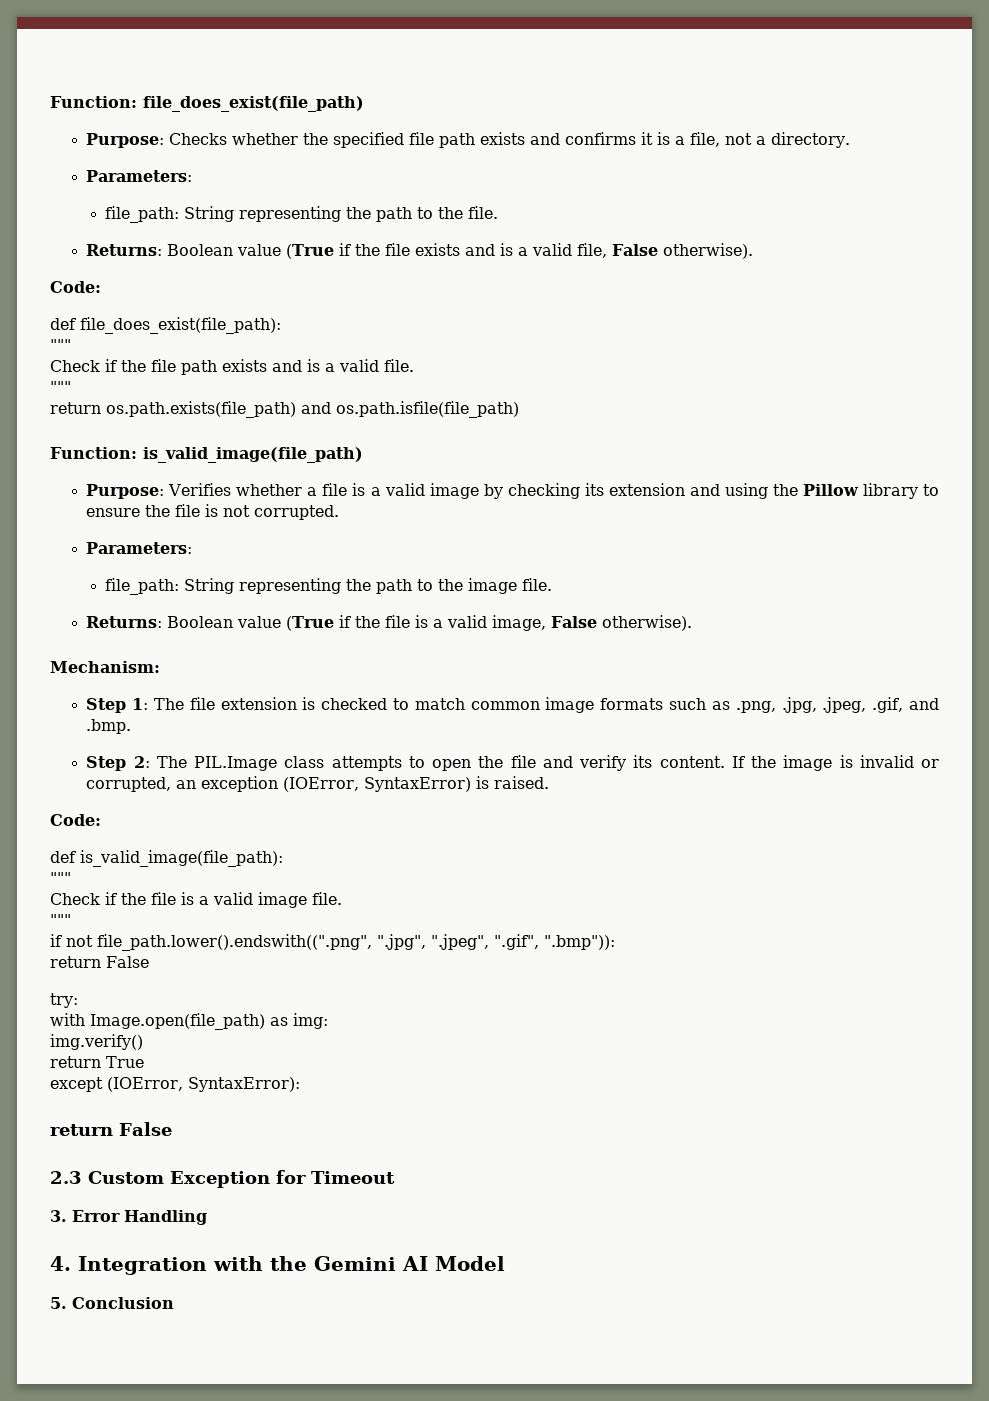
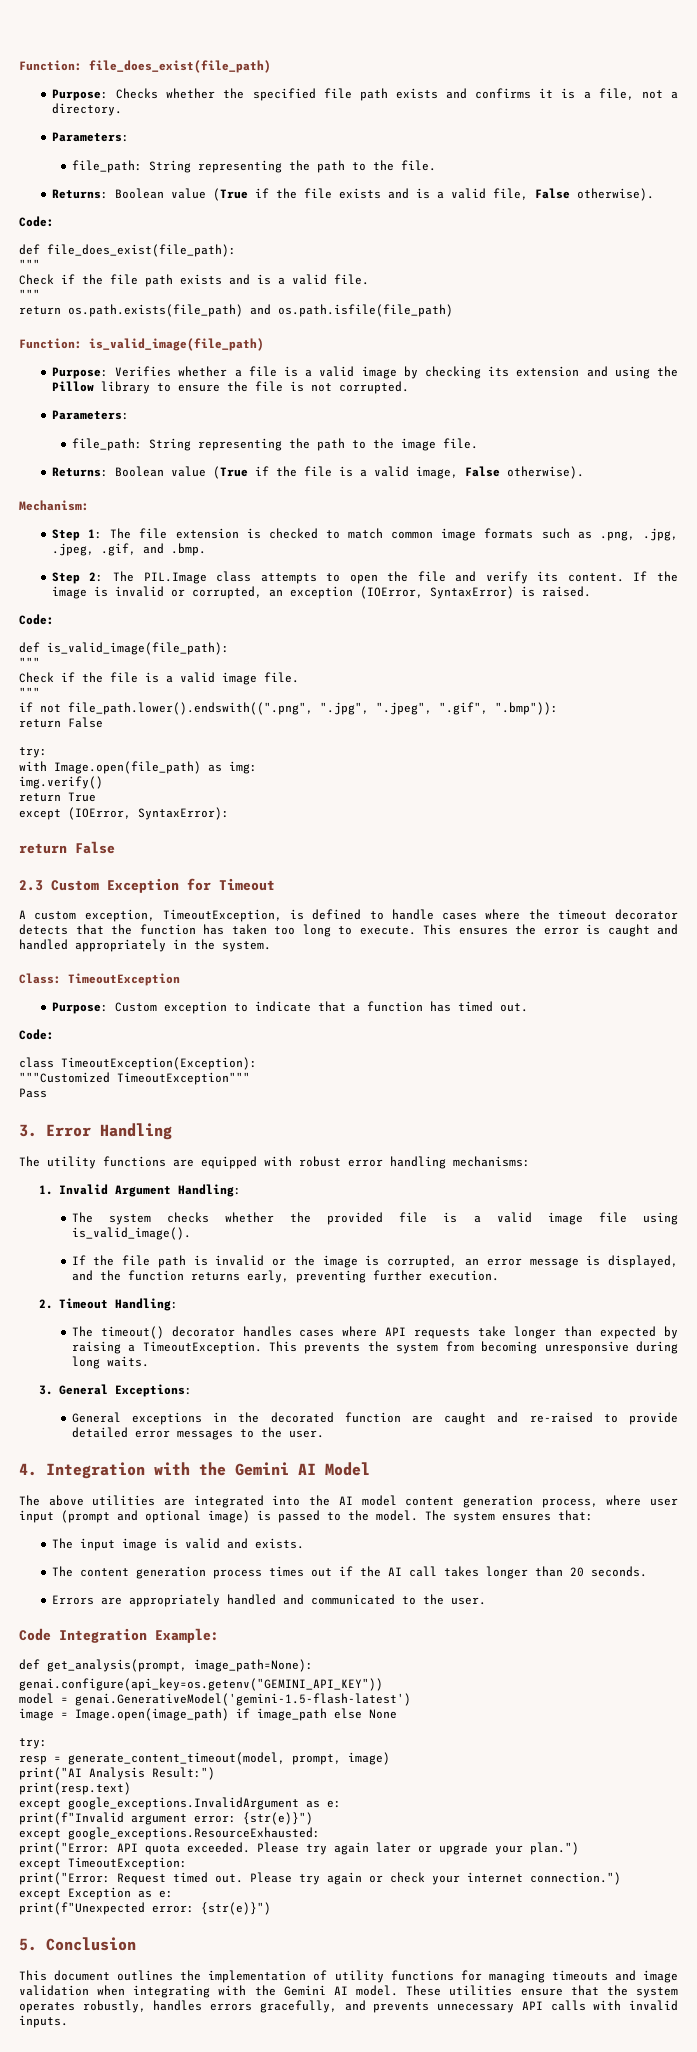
[50,1210,207,1225] 3. Error Handling -> [19,909,678,922] [19,924,678,937] [19,939,271,952] [19,973,180,986] [51,1001,528,1014] [19,1029,54,1040] [19,1057,257,1070] [19,1072,250,1085] [19,1088,47,1098] [19,1123,172,1140] [19,1156,530,1169] [38,1184,241,1197] [71,1212,678,1225] [71,1227,191,1240] [71,1255,678,1268] [71,1270,499,1283] [38,1298,178,1311] [71,1326,679,1339] [71,1341,678,1354] [71,1356,149,1369] [38,1384,192,1397] [71,1412,679,1425] [71,1427,324,1440] A custom exception, TimeoutException, is defined to handle cases where the timeout decorator detects that the function has taken too long to execute. This ensures the error is caught and handled appropriately in the system. // Class: TimeoutException // Purpose: Custom exception to indicate that a function has timed out. // Code: // class TimeoutException(Exception): // """Customized TimeoutException""" // Pass // 3. Error Handling // The utility functions are equipped with robust error handling mechanisms: // 1. Invalid Argument Handling: // The system checks whether the provided file is a valid image file using is_valid_image(). // If the file path is invalid or the image is corrupted, an error message is displayed, and the function returns early, preventing further execution. // 2. Timeout Handling: // The timeout() decorator handles cases where API requests take longer than expected by raising a TimeoutException. This prevents the system from becoming unresponsive during long waits. // 3. General Exceptions: // General exceptions in the decorated function are caught and re-raised to provide detailed error messages to the user.
[50,1297,174,1309] 5. Conclusion -> [19,1495,679,1508] [19,1510,593,1523] [51,1538,304,1551] [51,1566,647,1579] [51,1594,486,1607] [19,1628,219,1643] [19,1659,313,1672] [19,1678,383,1691] [19,1693,411,1706] [19,1708,397,1721] [19,1738,47,1749] [19,1752,390,1765] [19,1767,215,1780] [19,1782,131,1795] [19,1797,341,1810] [19,1812,313,1825] [19,1827,320,1840] [19,1842,579,1855] [19,1857,187,1870] [19,1872,621,1885] [19,1887,173,1900] [19,1902,271,1915] [19,1937,136,1951] [19,1970,679,1983] [19,1985,678,1998] [19,2000,679,2013] [19,2015,68,2028] The above utilities are integrated into the AI model content generation process, where user input (prompt and optional image) is passed to the model. The system ensures that: // The input image is valid and exists. // The content generation process times out if the AI call takes longer than 20 seconds. // Errors are appropriately handled and communicated to the user. // Code Integration Example: // def get_analysis(prompt, image_path=None): // genai.configure(api_key=os.getenv("GEMINI_API_KEY")) // model = genai.GenerativeModel('gemini-1.5-flash-latest') // image = Image.open(image_path) if image_path else None // try: // resp = generate_content_timeout(model, prompt, image) // print("AI Analysis Result:") // print(resp.text) // except google_exceptions.InvalidArgument as e: // print(f"Invalid argument error: {str(e)}") // except google_exceptions.ResourceExhausted: // print("Error: API quota exceeded. Please try again later or upgrade your plan.") // except TimeoutException: // print("Error: Request timed out. Please try again or check your internet connection.") // except Exception as e: // print(f"Unexpected error: {str(e)}") // 5. Conclusion // This document outlines the implementation of utility functions for managing timeouts and image validation when integrating with the Gemini AI model. These utilities ensure that the system operates robustly, handles errors gracefully, and prevents unnecessary API calls with invalid inputs.

